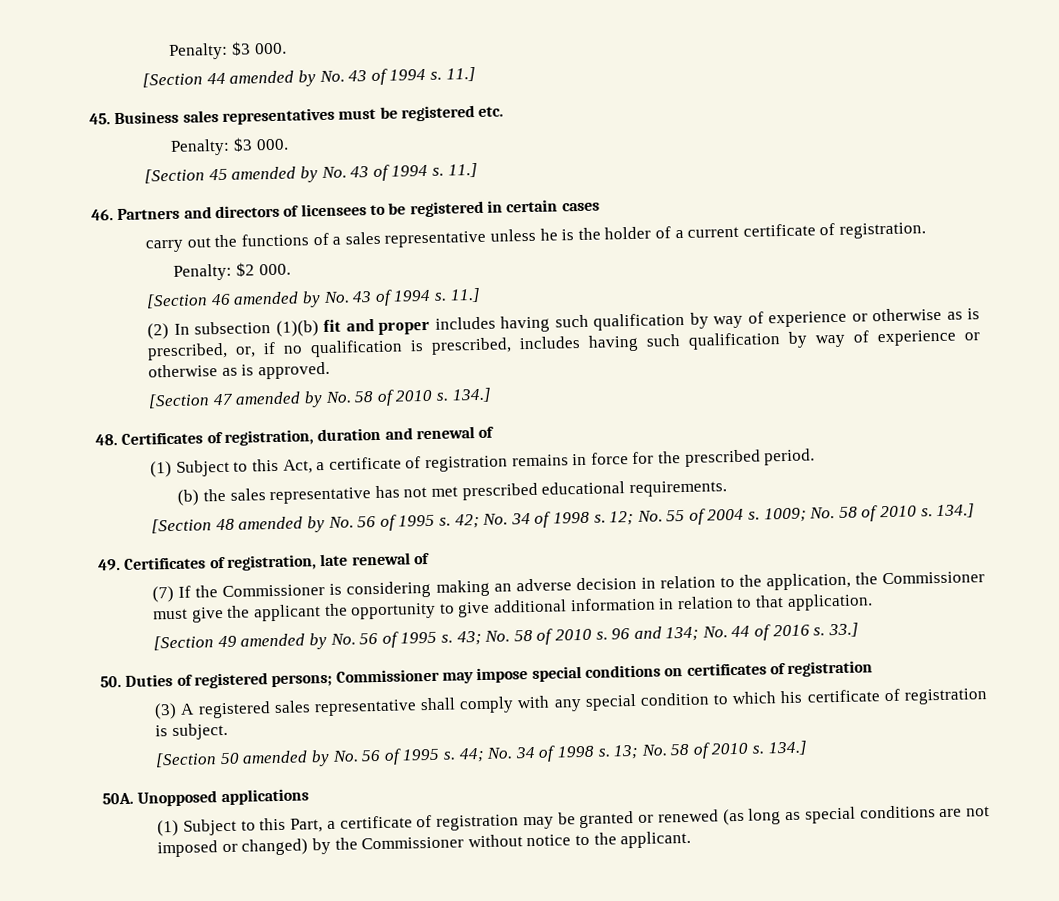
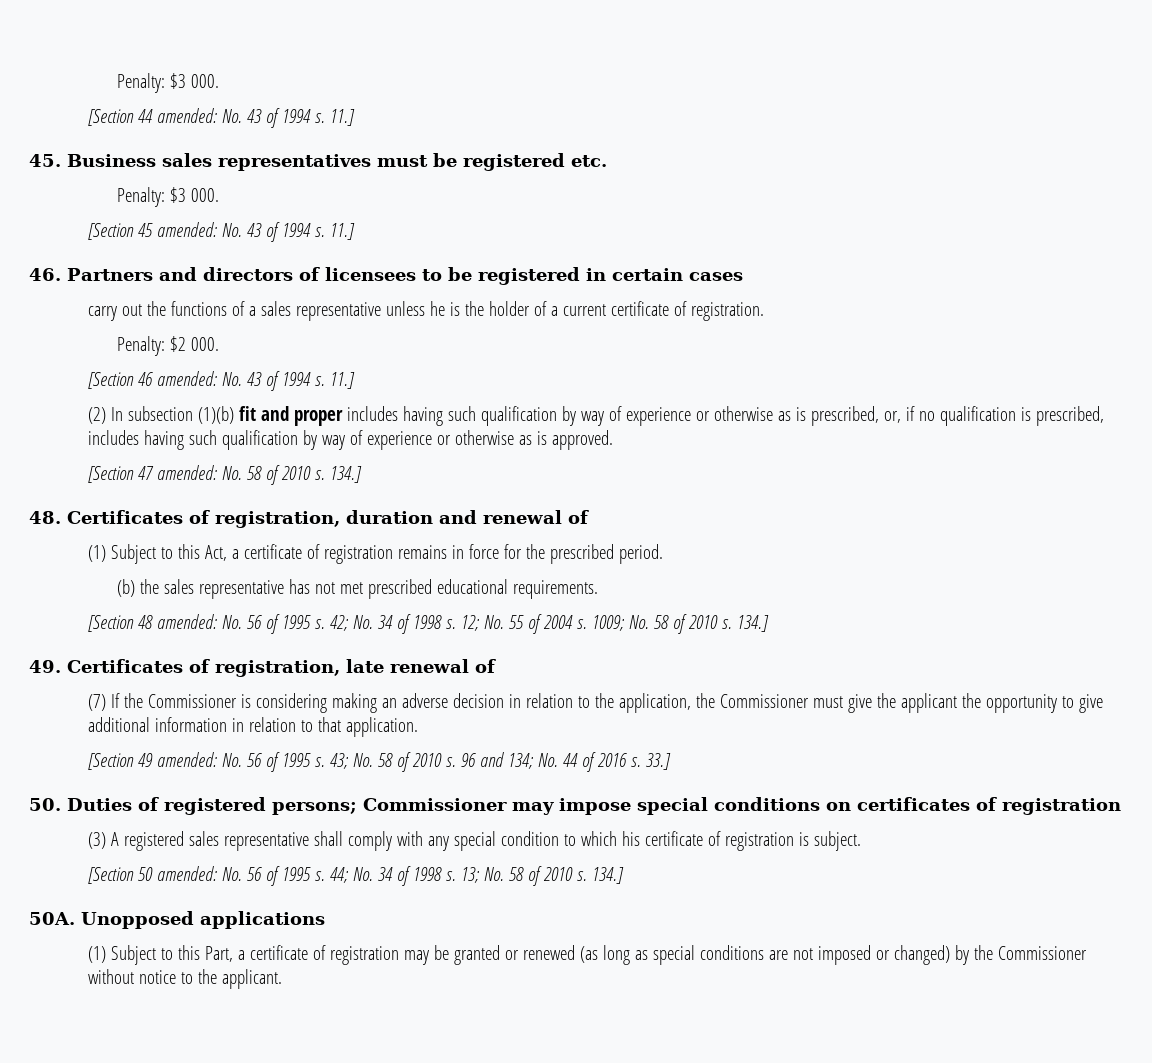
[229,70,317,87] amended by -> [156,108,217,123] amended:
[231,166,319,183] amended by -> [156,222,217,237] amended:
[233,291,322,308] amended by -> [156,371,217,386] amended:
[235,391,324,408] amended by -> [156,465,217,480] amended:
[238,516,326,533] amended by -> [156,614,217,629] amended:
[240,632,328,650] amended by -> [156,752,217,767] amended:
[242,749,331,767] amended by -> [156,866,217,881] amended:

